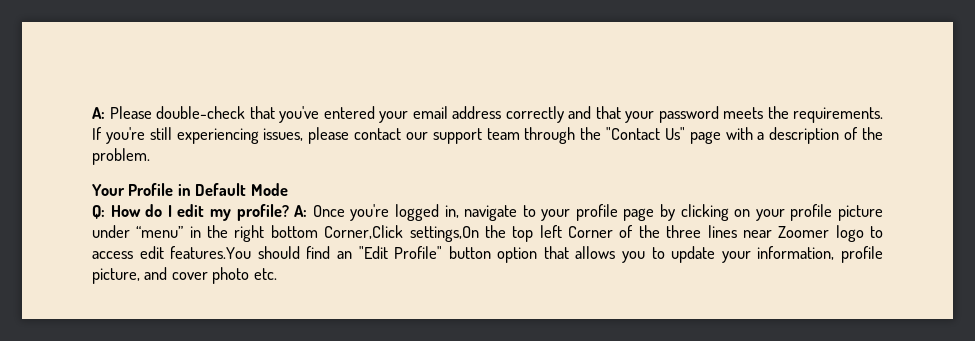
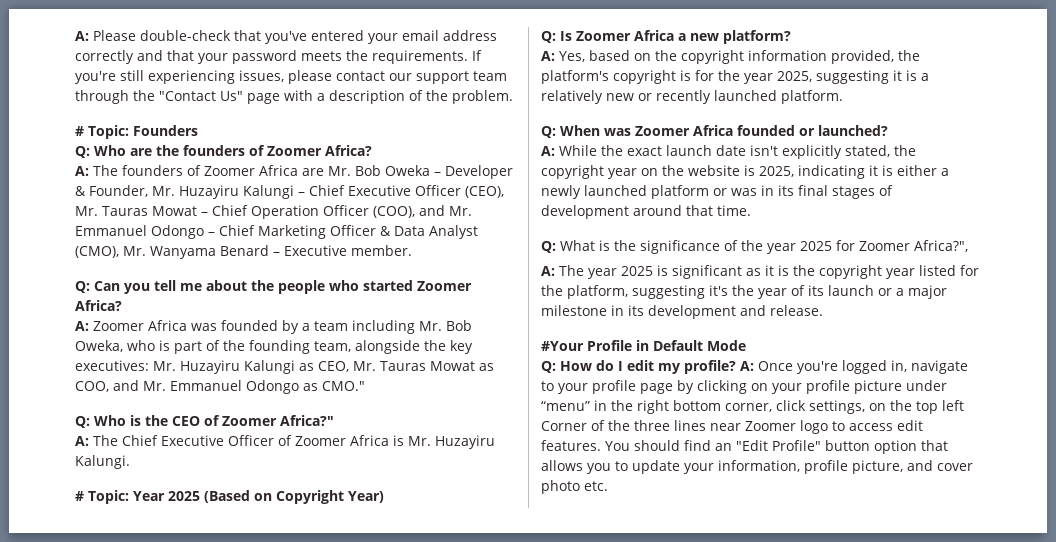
[92,184,125,196] Your -> [75,125,198,139] [75,145,372,158] [75,165,513,179] [75,185,504,199] [75,205,472,219] [75,225,478,239] [75,245,412,259] [75,280,472,294] [75,300,122,311] [75,320,472,334] [75,340,473,354] [75,360,494,374] [75,380,365,394] [75,415,334,428] [75,435,495,449] [75,455,130,469] [75,490,384,504] [541,30,791,44] [541,50,920,64] [541,70,929,84] [541,90,843,104] [541,125,888,138] [541,145,916,159] [541,165,949,179] [541,185,893,199] [541,205,751,219] [541,240,968,254] [541,265,979,279] [541,285,947,299] [541,305,823,319] [541,341,584,351] # Topic: Founders // Q: Who are the founders of Zoomer Africa? // A: The founders of Zoomer Africa are Mr. Bob Oweka – Developer & Founder, Mr. Huzayiru Kalungi – Chief Executive Officer (CEO), Mr. Tauras Mowat – Chief Operation Officer (COO), and Mr. Emmanuel Odongo – Chief Marketing Officer & Data Analyst (CMO), Mr. Wanyama Benard – Executive member. // Q: Can you tell me about the people who started Zoomer Africa? // A: Zoomer Africa was founded by a team including Mr. Bob Oweka, who is part of the founding team, alongside the key executives: Mr. Huzayiru Kalungi as CEO, Mr. Tauras Mowat as COO, and Mr. Emmanuel Odongo as CMO." // Q: Who is the CEO of Zoomer Africa?" // A: The Chief Executive Officer of Zoomer Africa is Mr. Huzayiru Kalungi. // # Topic: Year 2025 (Based on Copyright Year) // Q: Is Zoomer Africa a new platform? // A: Yes, based on the copyright information provided, the platform's copyright is for the year 2025, suggesting it is a relatively new or recently launched platform. // Q: When was Zoomer Africa founded or launched? // A: While the exact launch date isn't explicitly stated, the copyright year on the website is 2025, indicating it is either a newly launched platform or was in its final stages of development around that time. // Q: What is the significance of the year 2025 for Zoomer Africa?", // A: The year 2025 is significant as it is the copyright year listed for the platform, suggesting it's the year of its launch or a major milestone in its development and release. // #Your
[324,225,479,242] Corner,Click settings,On -> [725,400,886,414] corner, click settings, on
[170,246,252,259] features.You -> [541,440,630,451] features. You

